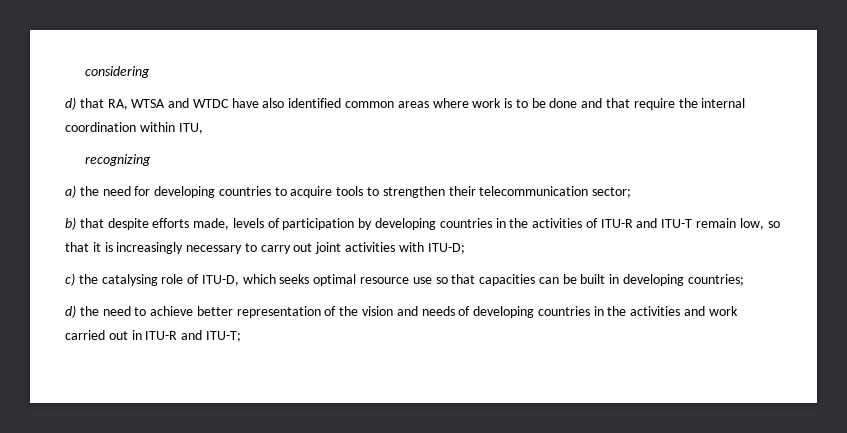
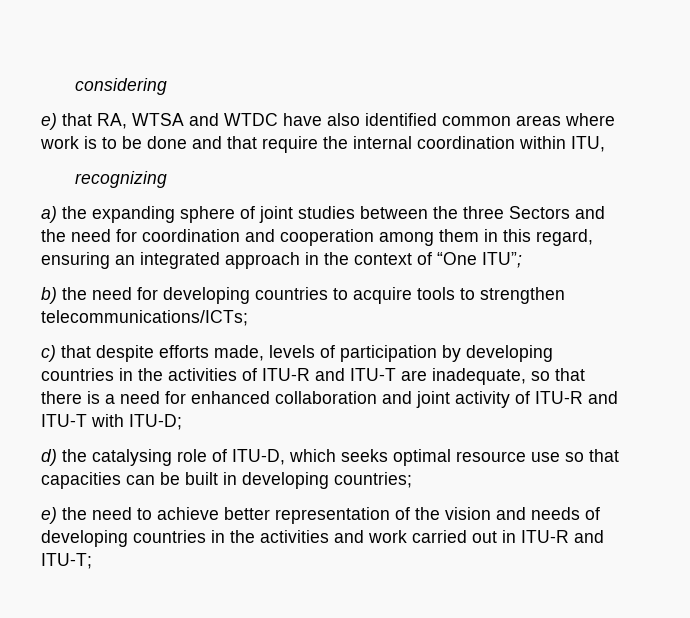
[65,97,76,110] d) -> [41,113,57,130] e)
(99, 191) none -> [92,206,605,223] [41,229,593,246] [41,252,522,269] [41,287,87,304] expanding sphere of joint studies between the three Sectors and the need for coordination and cooperation among them in this regard, ensuring an integrated approach in the context of “One ITU”; // b) the
[448,186,632,198] [65,217,76,230] their telecommunication sector; // b) -> [41,310,248,326] [41,345,56,362] telecommunications/ICTs; // c)
[696,218,780,230] [65,242,396,254] remain low, so that it is increasingly necessary to carry out joint activities -> [401,368,585,385] [41,391,618,408] [41,414,87,427] are inadequate, so that there is a need for enhanced collaboration and joint activity of ITU-R and ITU-T
[65,273,75,286] c) -> [41,449,57,466] d)
[65,305,76,318] d) -> [41,507,57,524] e)

